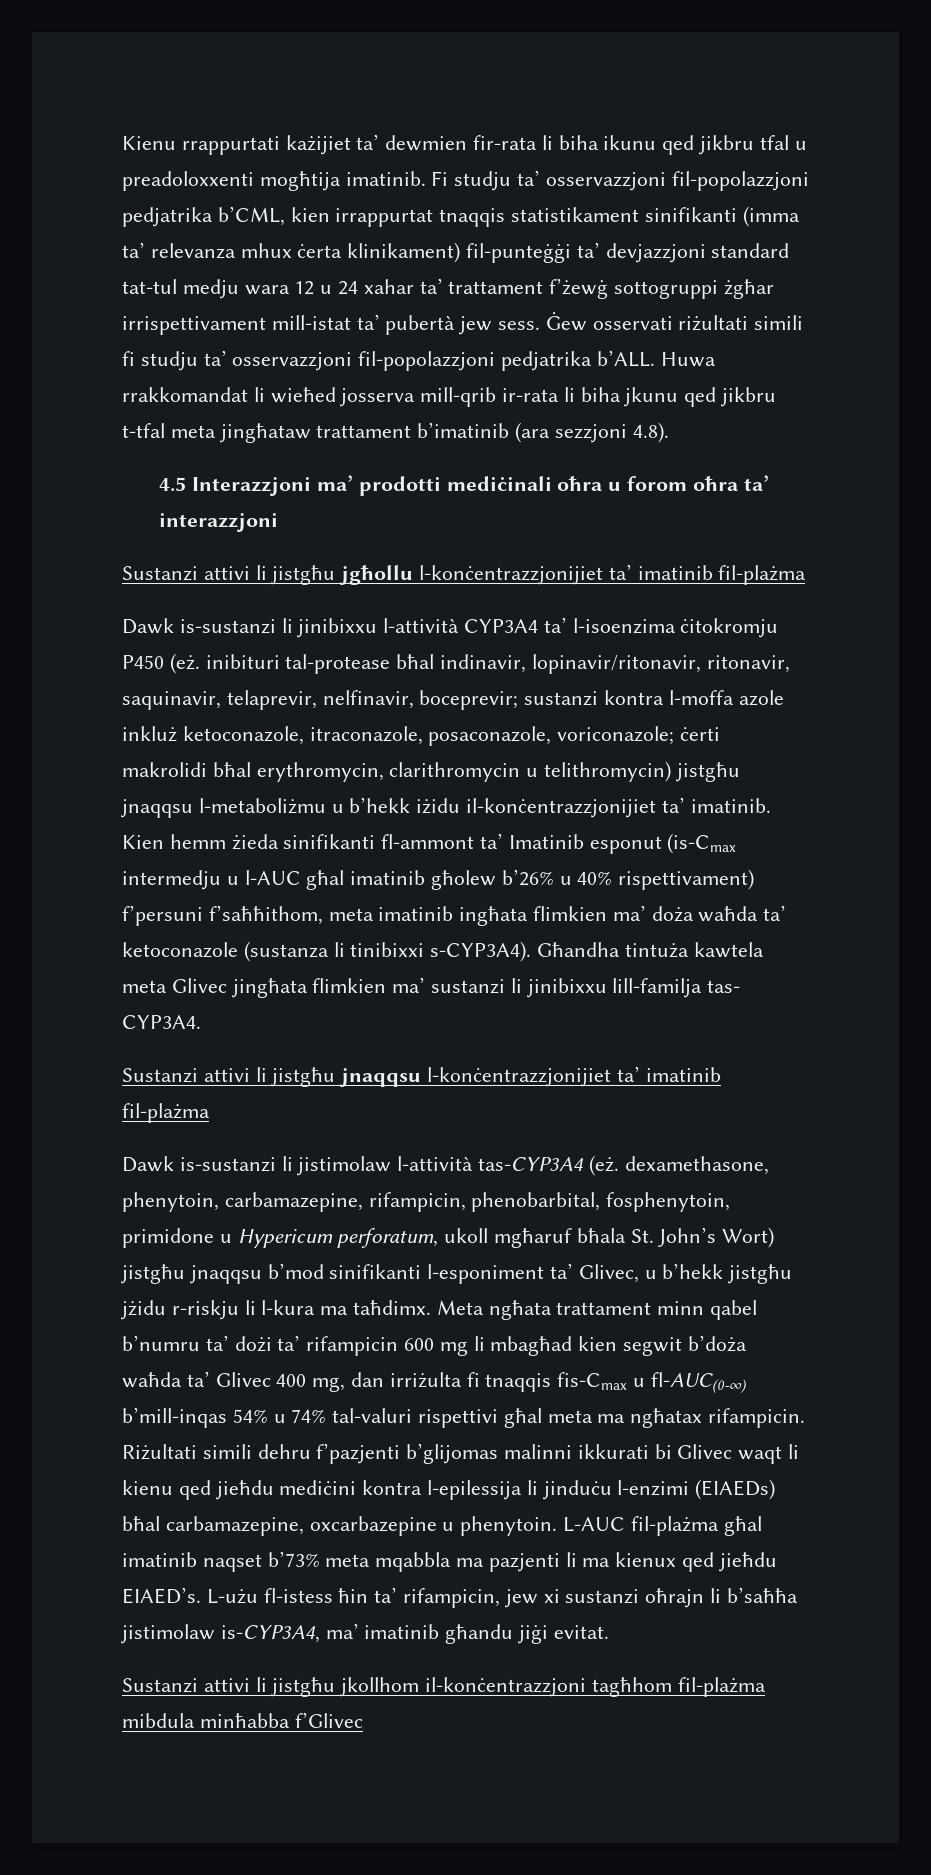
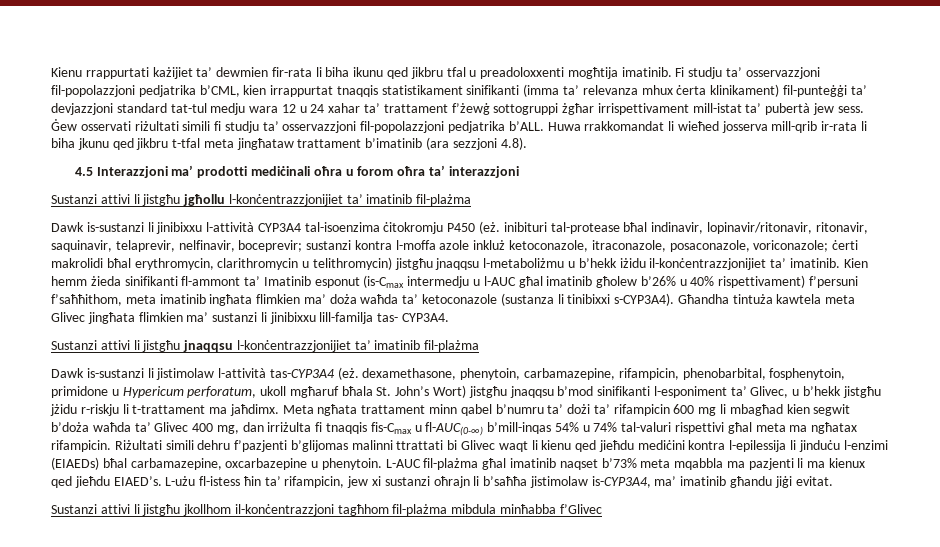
[543,617,676,634] ta’ l-isoenzima -> [304,222,380,232] tal-isoenzima
[261,1300,432,1315] l-kura ma taħdimx. -> [132,404,279,416] t-trattament ma jaħdimx.
[577,1444,649,1459] ikkurati -> [396,440,444,450] ttrattati

